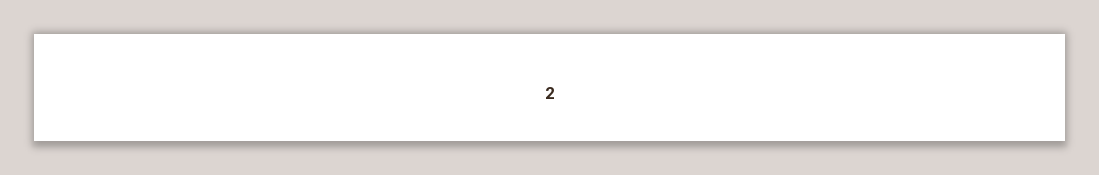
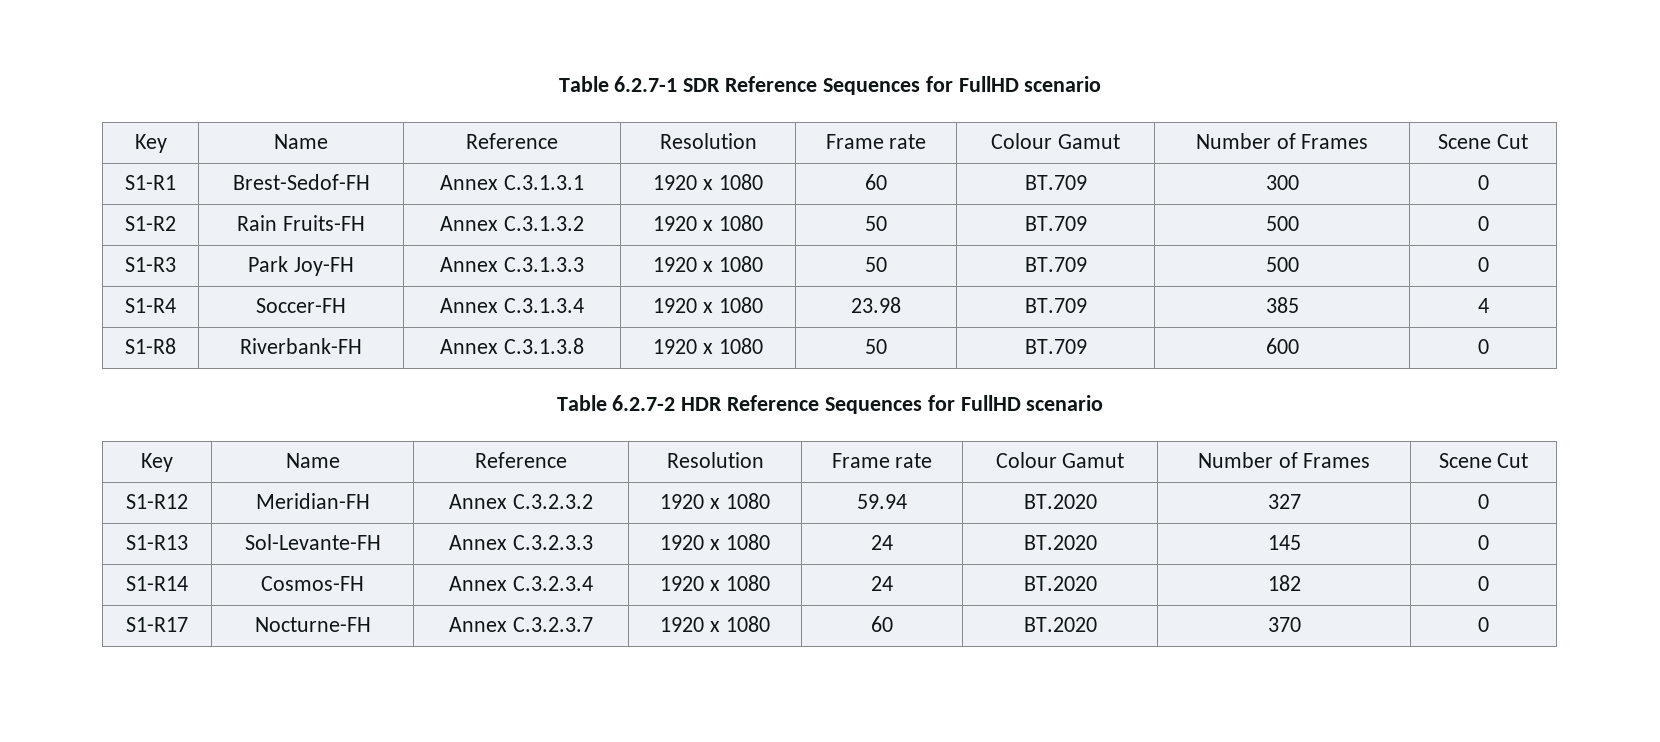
[544,87,555,99] 2 -> [558,76,1102,95] [134,134,167,153] [274,134,328,149] [466,133,558,149] [659,133,757,149] [825,134,927,149] [991,133,1120,149] [1195,133,1369,149] [1438,134,1528,149] [125,175,176,190] [232,174,370,190] [440,175,584,190] [653,174,763,190] [865,174,887,190] [1024,175,1087,190] [1265,175,1299,190] [1477,175,1489,190] [125,216,176,231] [237,215,365,231] [440,216,584,231] [653,215,763,231] [865,216,887,231] [1024,216,1087,231] [1265,216,1299,231] [1477,216,1489,231] [125,257,176,272] [248,256,354,276] [440,257,584,272] [653,256,763,272] [865,257,887,272] [1024,257,1087,272] [1265,257,1299,272] [1477,257,1489,272] [125,298,176,313] [256,298,346,313] [440,298,584,313] [653,297,763,313] [851,297,901,313] [1024,298,1087,313] [1265,297,1299,313] [1477,298,1489,313] [125,338,176,354] [240,338,362,354] [440,338,584,354] [653,338,763,354] [865,339,887,354] [1024,339,1087,354] [1265,338,1299,354] [1477,339,1489,354] [556,395,1104,414] [141,453,173,472] [285,453,340,468] [475,452,567,468] [666,452,764,468] [831,453,933,468] [995,452,1125,468] [1197,452,1371,468] [1438,453,1529,468] [126,494,188,509] [255,493,370,509] [449,494,593,509] [660,493,770,509] [857,494,907,509] [1023,494,1097,509] [1267,494,1301,509] [1478,494,1489,509] [126,535,188,550] [244,534,381,550] [449,535,593,550] [660,534,770,550] [871,535,893,550] [1023,535,1097,550] [1267,535,1301,550] [1478,535,1489,550] [126,576,188,591] [261,576,364,591] [449,576,593,591] [660,575,770,591] [871,576,893,591] [1023,576,1097,591] [1267,575,1301,591] [1478,576,1489,591] [126,617,188,632] [254,617,371,632] [449,617,593,632] [660,616,770,632] [871,616,893,632] [1023,617,1097,632] [1267,617,1301,632] [1478,617,1489,632] Table 6.2.7-1 SDR Reference Sequences for FullHD scenario // Key | Name | Reference | Resolution | Frame rate | Colour Gamut | Number of Frames | Scene Cut // S1-R1 | Brest-Sedof-FH | Annex C.3.1.3.1 | 1920 x 1080 | 60 | BT.709 | 300 | 0 // S1-R2 | Rain Fruits-FH | Annex C.3.1.3.2 | 1920 x 1080 | 50 | BT.709 | 500 | 0 // S1-R3 | Park Joy-FH | Annex C.3.1.3.3 | 1920 x 1080 | 50 | BT.709 | 500 | 0 // S1-R4 | Soccer-FH | Annex C.3.1.3.4 | 1920 x 1080 | 23.98 | BT.709 | 385 | 4 // S1-R8 | Riverbank-FH | Annex C.3.1.3.8 | 1920 x 1080 | 50 | BT.709 | 600 | 0 // Table 6.2.7-2 HDR Reference Sequences for FullHD scenario // Key | Name | Reference | Resolution | Frame rate | Colour Gamut | Number of Frames | Scene Cut // S1-R12 | Meridian-FH | Annex C.3.2.3.2 | 1920 x 1080 | 59.94 | BT.2020 | 327 | 0 // S1-R13 | Sol-Levante-FH | Annex C.3.2.3.3 | 1920 x 1080 | 24 | BT.2020 | 145 | 0 // S1-R14 | Cosmos-FH | Annex C.3.2.3.4 | 1920 x 1080 | 24 | BT.2020 | 182 | 0 // S1-R17 | Nocturne-FH | Annex C.3.2.3.7 | 1920 x 1080 | 60 | BT.2020 | 370 | 0

